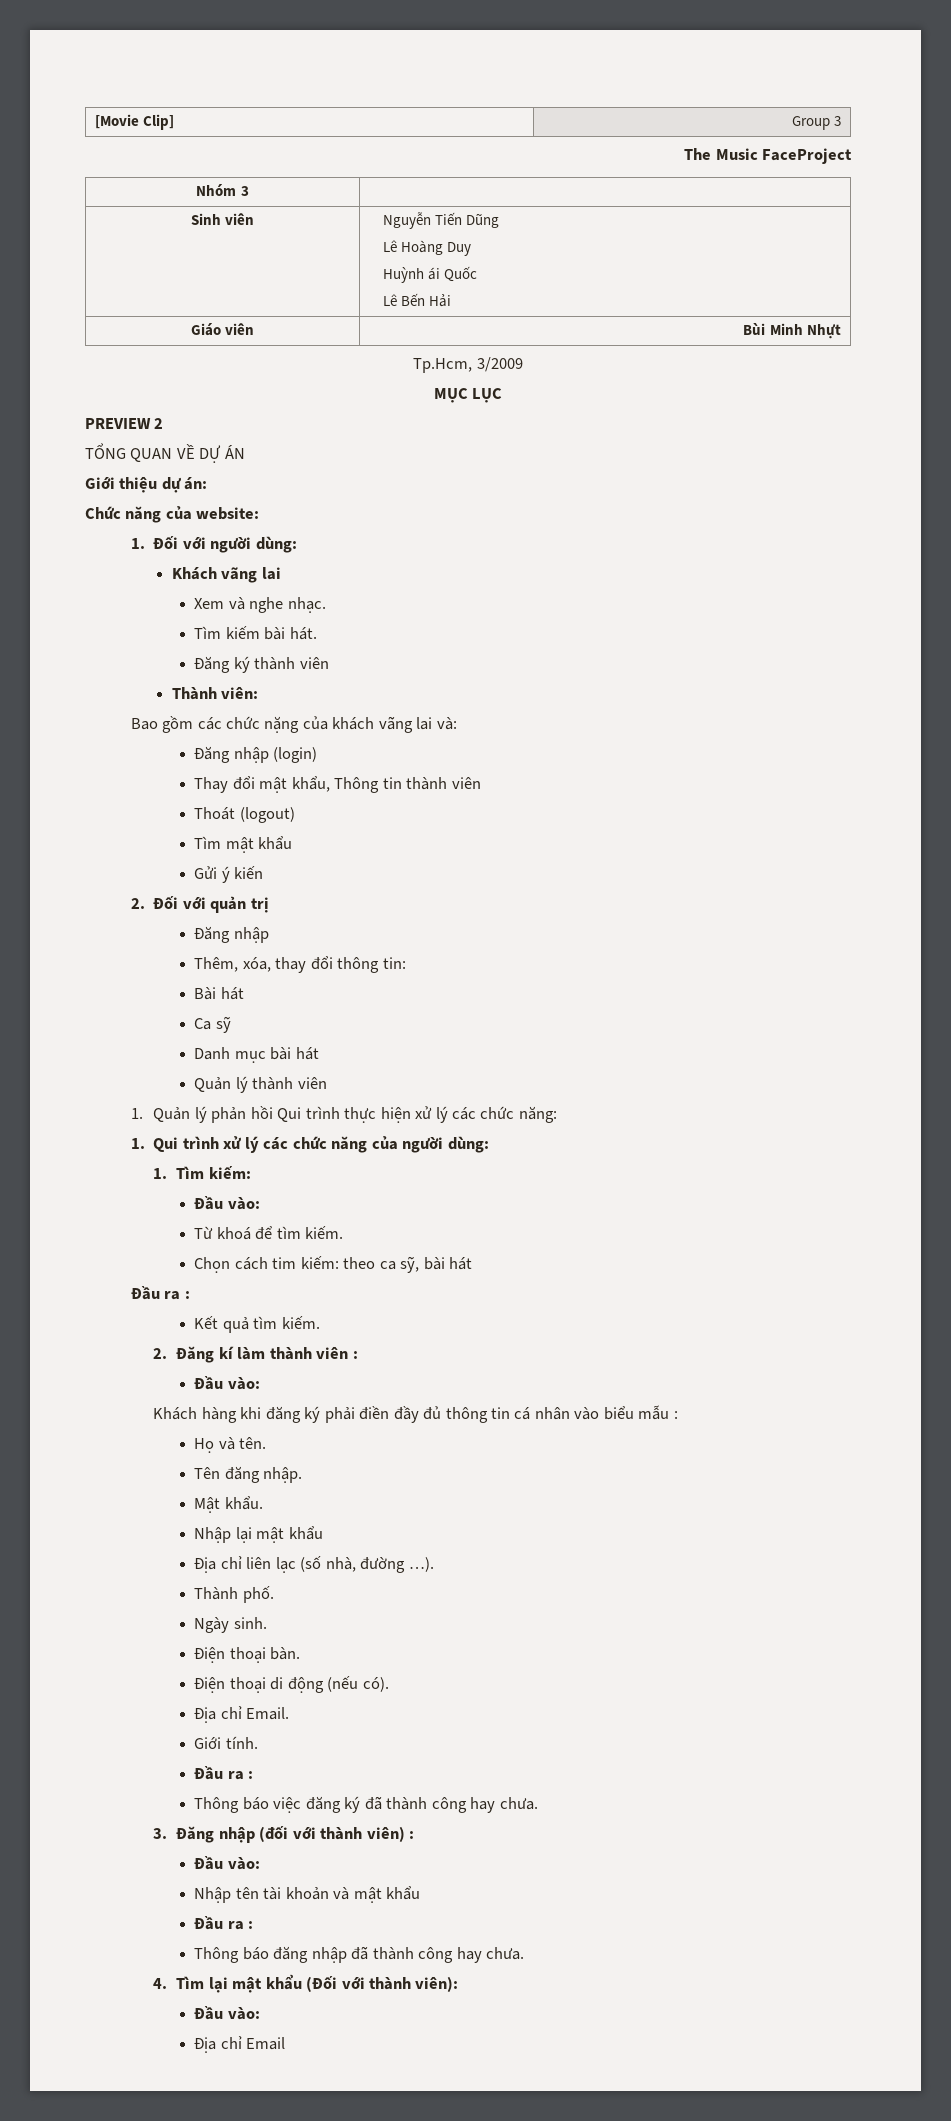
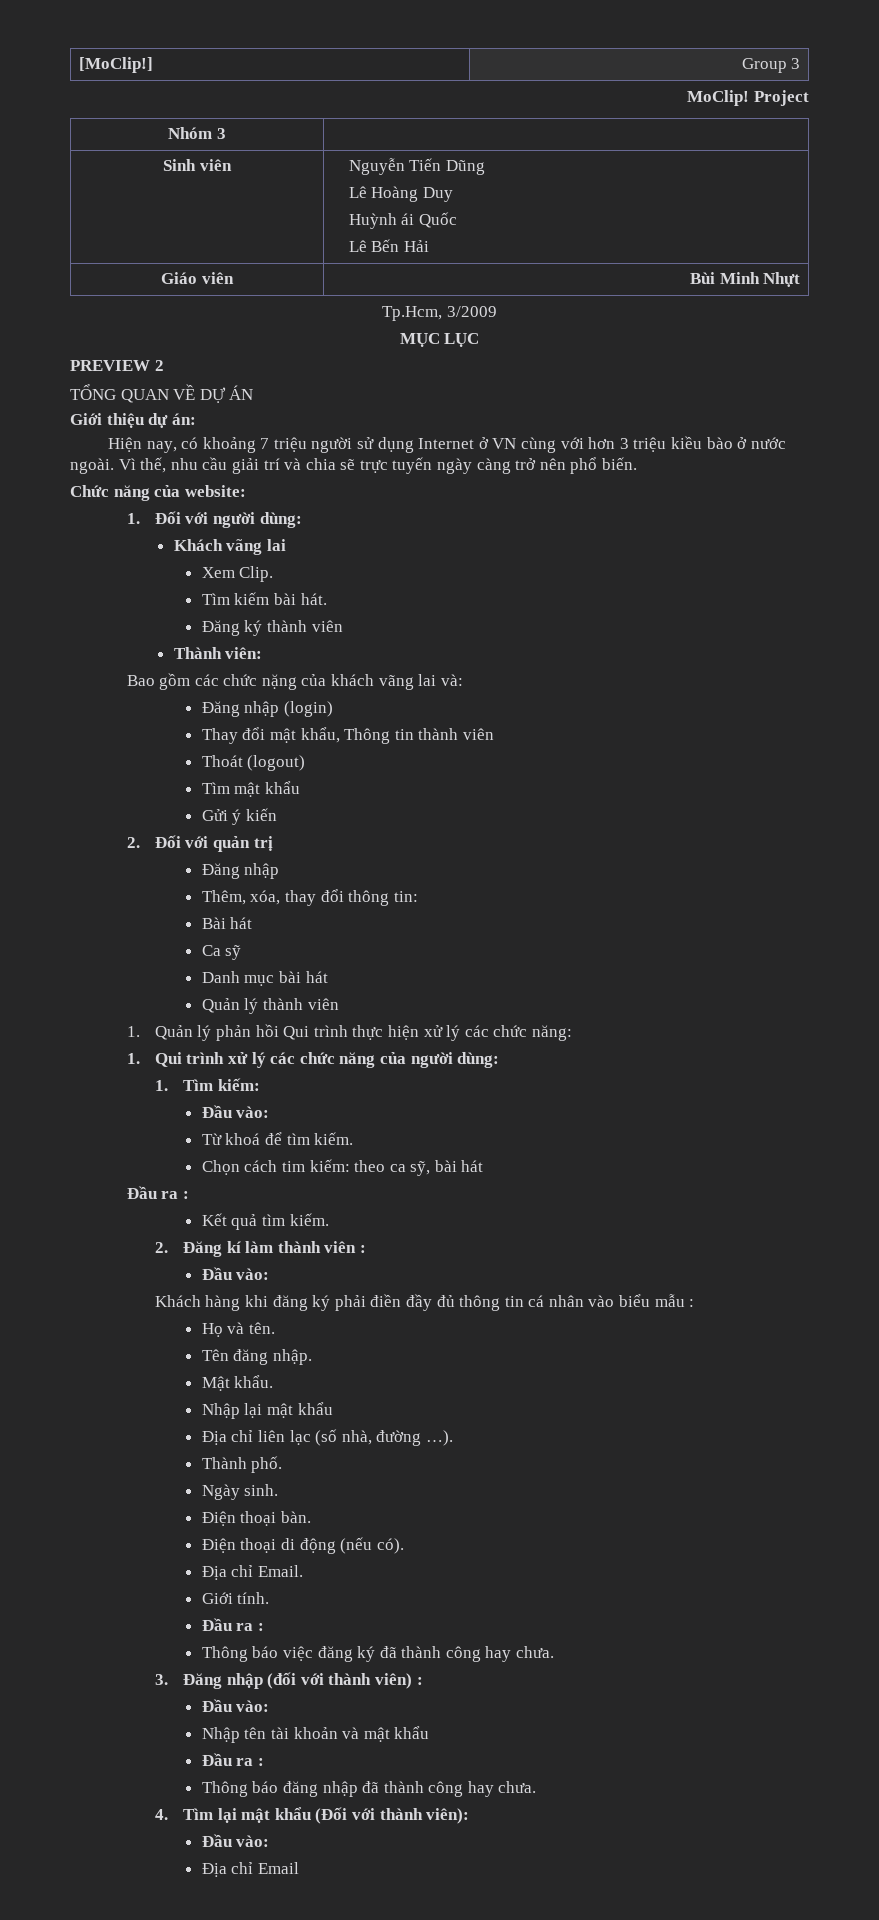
[95,114,175,130] [Movie Clip] -> [78,57,153,73] [MoClip!]
[684,148,853,164] The Music FaceProject -> [687,90,809,106] MoClip! Project
(208, 483) none -> [107,436,786,453] [70,457,638,474] // Hiện nay, có khoảng 7 triệu người sử dụng Internet ở VN cùng với hơn 3 triệu kiều bào ở nước ngoài. Vì thế, nhu cầu giải trí và chia sẽ trực tuyến ngày càng trở nên phổ biến.
[228,597,326,613] và nghe nhạc. -> [239,566,274,582] Clip.

